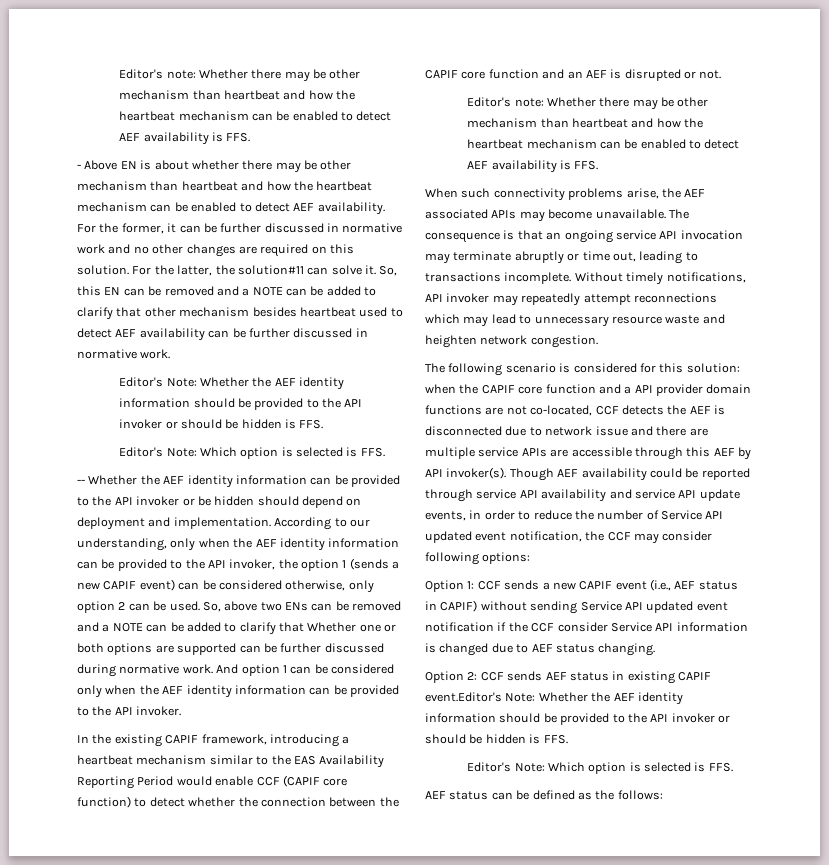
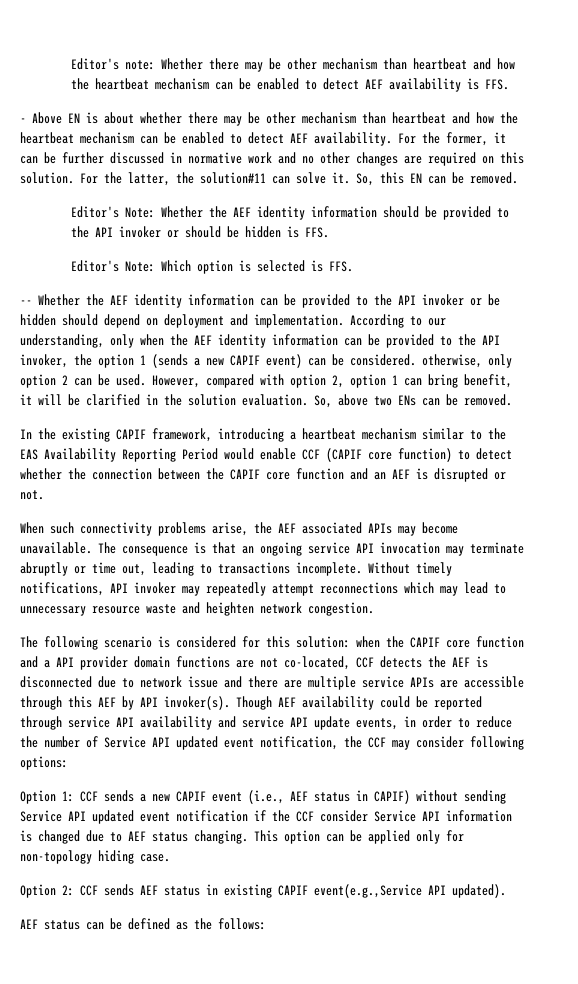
[164,286,377,296] [77,307,403,320] [77,328,368,341] [77,349,171,359] removed and a NOTE can be added to clarify that other mechanism besides heartbeat used to detect AEF availability can be further discussed in normative work. -> [470,172,518,184] removed.
[218,580,282,590] considered -> [350,354,416,366] considered.
(200, 606) none -> [152,374,512,388] [20,394,308,406] However, compared with option 2, option 1 can bring benefit, it will be clarified in the solution evaluation.
[352,601,402,611] [77,622,397,635] [77,643,384,655] [77,664,394,677] [77,685,399,698] [77,706,182,716] removed and a NOTE can be added to clarify that Whether one or both options are supported can be further discussed during normative work. And option 1 can be considered only when the AEF identity information can be provided to the API invoker. -> [464,394,512,406] removed.
[467,97,709,110] [467,118,703,128] [467,139,740,149] [467,160,599,173] // Editor's note: Whether there may be other mechanism than heartbeat and how the heartbeat mechanism can be enabled to detect AEF availability is FFS. -> (44, 495) none
(656, 649) none -> [254,830,464,844] [20,850,170,864] This option can be applied only for non-topology hiding case.
[425,692,683,705] [425,713,730,725] [425,734,568,744] [467,762,733,774] event.Editor's Note: Whether the AEF identity information should be provided to the API invoker or should be hidden is FFS. // Editor's Note: Which option is selected is FFS. -> [314,884,506,898] event(e.g.,Service API updated).

